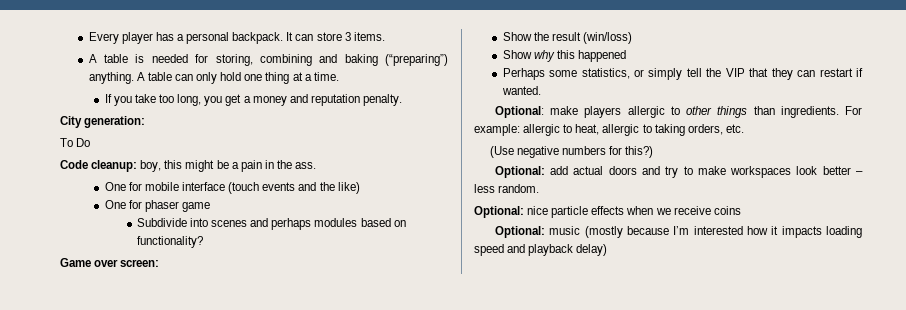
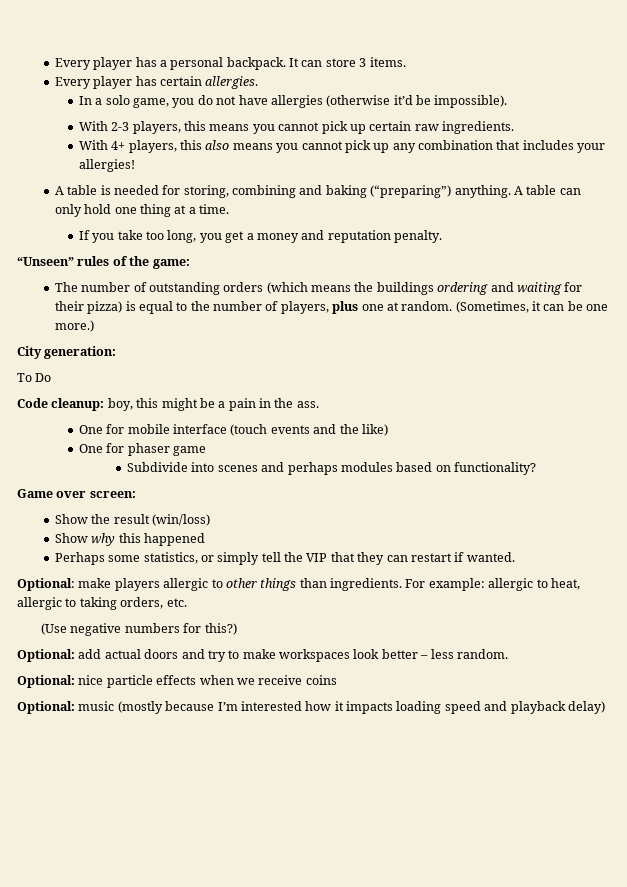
(385, 36) none -> [54,76,259,89] [78,95,508,108] [78,121,515,134] [78,140,606,153] [78,159,135,172] // Every player has certain allergies. // In a solo game, you do not have allergies (otherwise it’d be impossible). // With 2-3 players, this means you cannot pick up certain raw ingredients. // With 4+ players, this also means you cannot pick up any combination that includes your allergies!
(402, 100) none -> [17,256,190,269] [54,282,583,295] [54,301,609,314] [54,320,94,332] // “Unseen” rules of the game: // The number of outstanding orders (which means the buildings ordering and waiting for their pizza) is equal to the number of players, plus one at random. (Sometimes, it can be one more.)

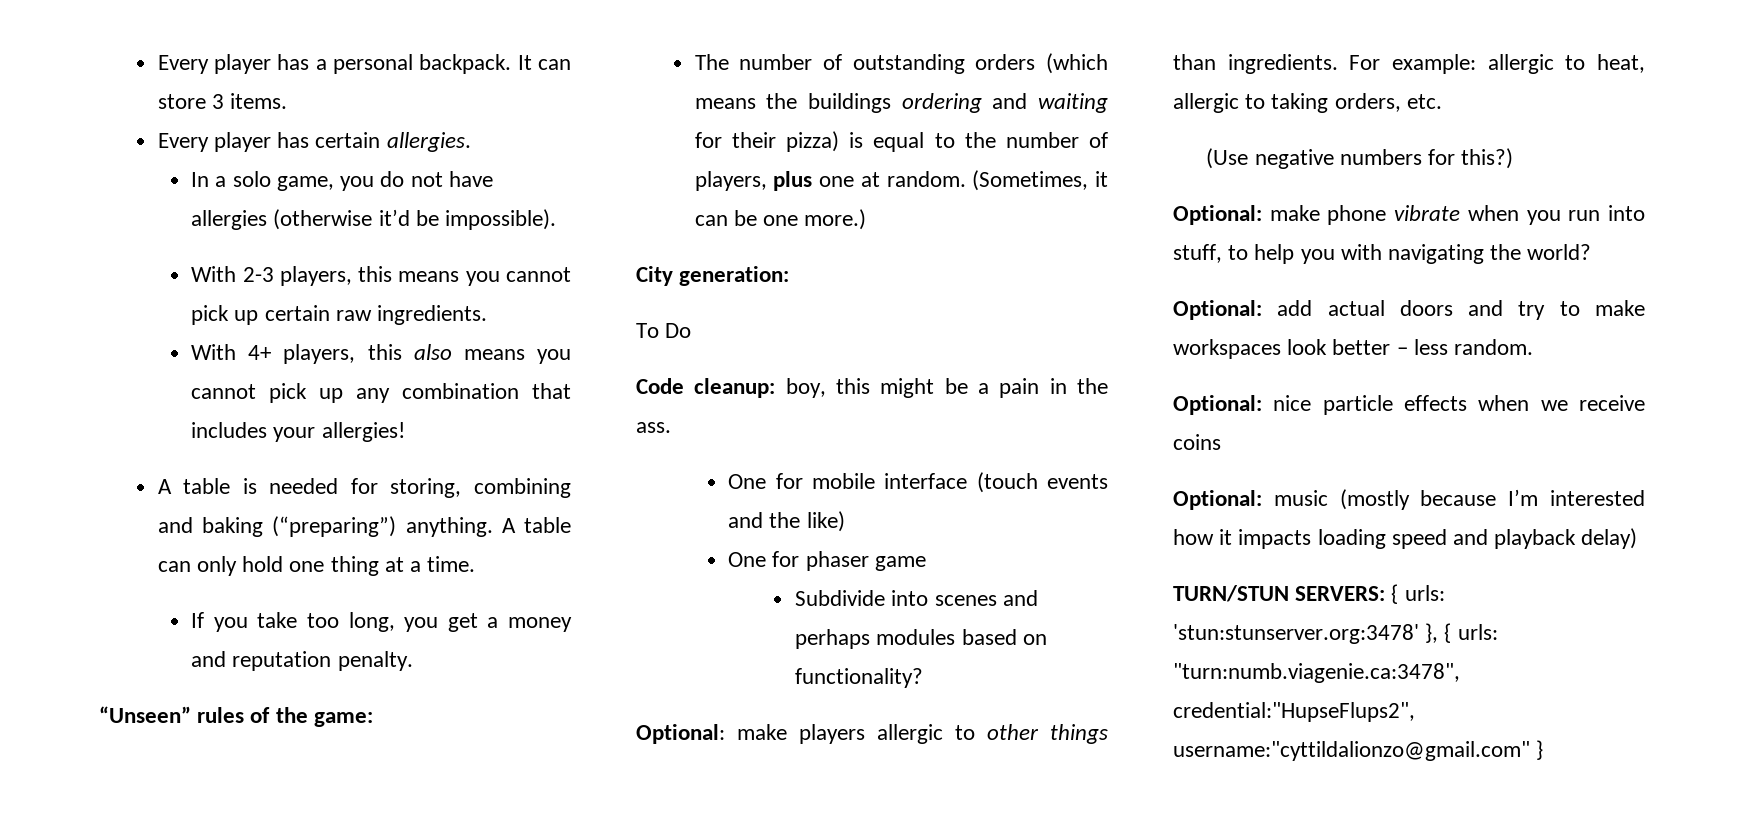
[17,489,136,498] [54,514,210,526] [54,533,205,546] [54,552,515,565] // Game over screen: // Show the result (win/loss) // Show why this happened // Perhaps some statistics, or simply tell the VIP that they can restart if wanted. -> (924, 678) none
(237, 629) none -> [1173,205,1645,225] [1173,244,1592,264] // Optional: make phone vibrate when you run into stuff, to help you with navigating the world?
(605, 707) none -> [1173,584,1445,604] [1173,623,1498,644] [1173,663,1460,683] [1173,702,1415,722] [1173,740,1544,761] // TURN/STUN SERVERS: { urls: 'stun:stunserver.org:3478' }, { urls: "turn:numb.viagenie.ca:3478", credential:"HupseFlups2", username:"cyttildalionzo@gmail.com" }

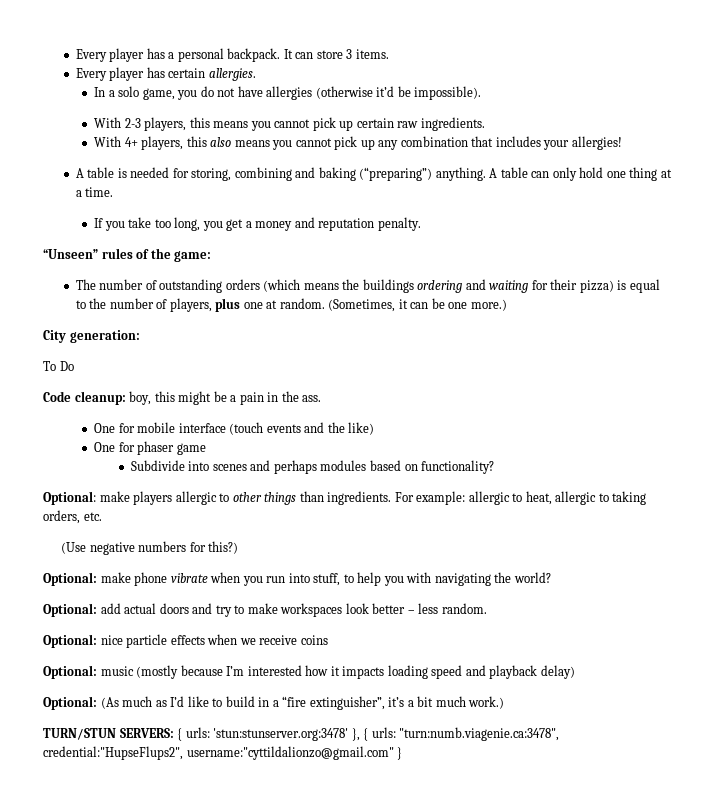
(1638, 538) none -> [43,696,505,710] // Optional: (As much as I’d like to build in a “fire extinguisher”, it’s a bit much work.)

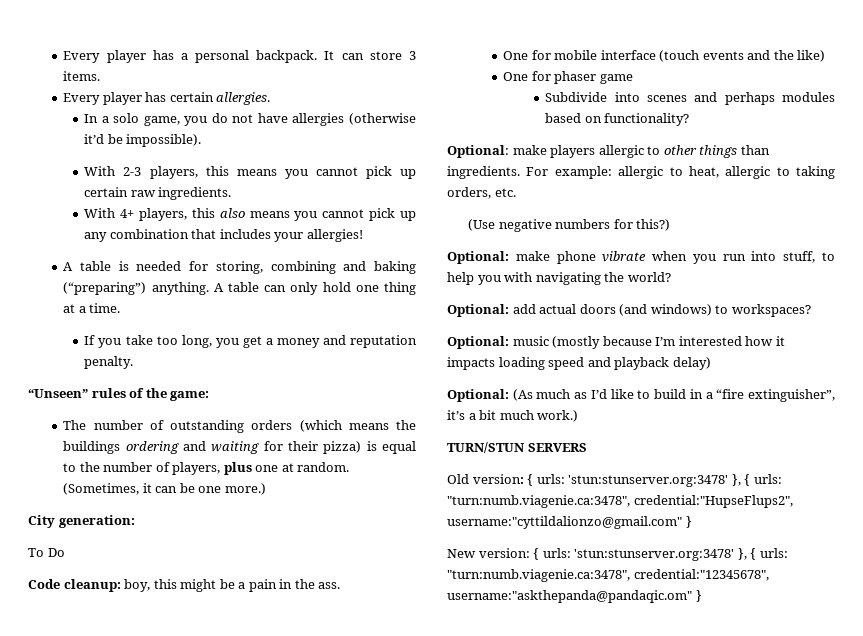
[192,603,487,617] [43,634,328,648] and try to make workspaces look better – less random. // Optional: nice particle effects when we receive coins -> [619,304,811,317] (and windows) to workspaces?
[119,728,174,738] SERVERS: -> [527,443,587,452] [447,474,524,484] SERVERS // Old version:
(403, 753) none -> [447,548,788,561] [447,569,769,582] [447,590,702,603] // New version: { urls: 'stun:stunserver.org:3478' }, { urls: "turn:numb.viagenie.ca:3478", credential:"12345678", username:"askthepanda@pandaqic.om" }

